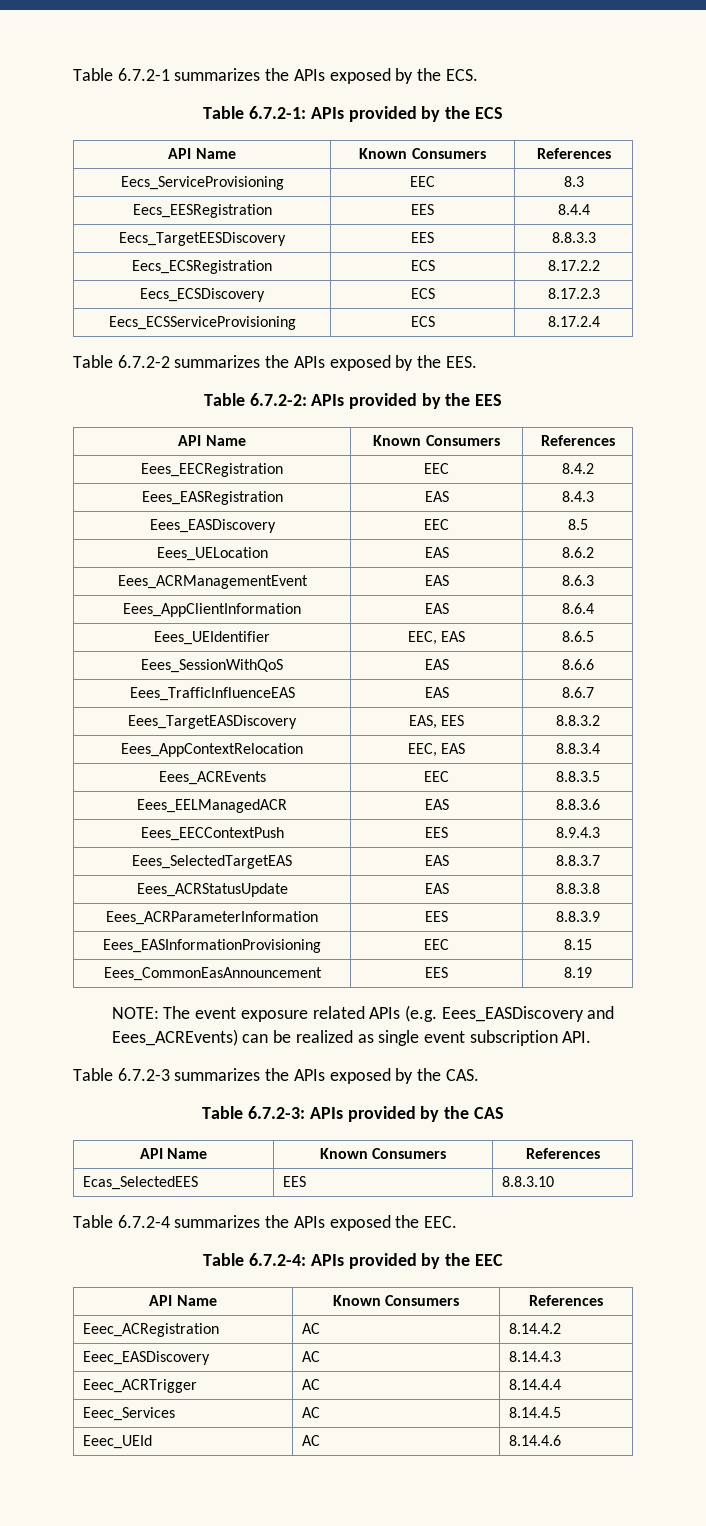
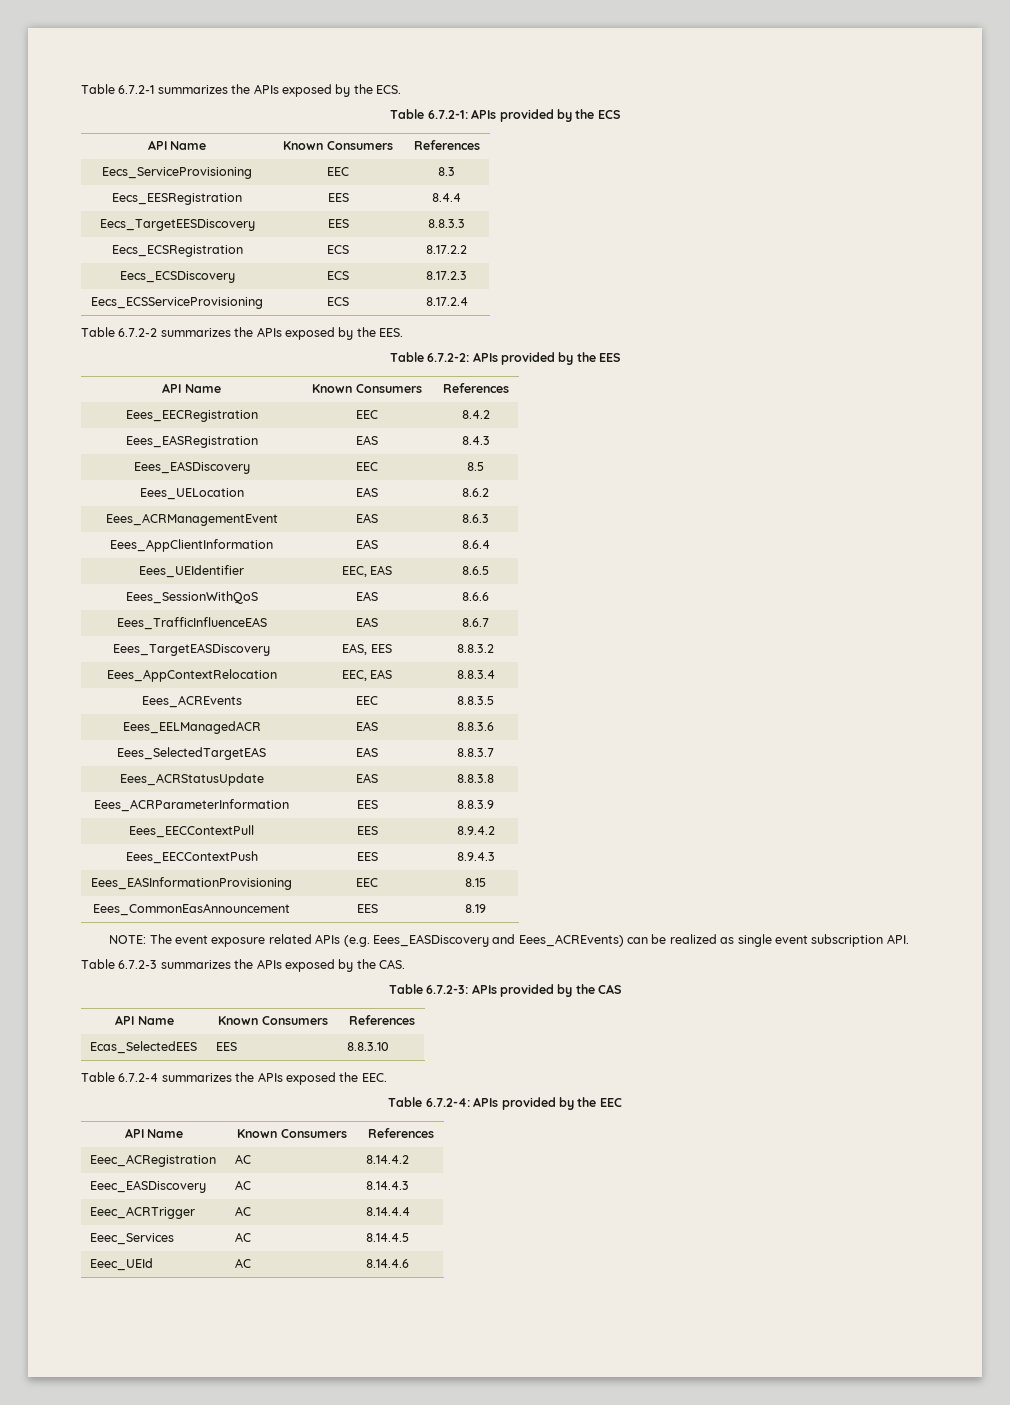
[140,827,284,841] [425,827,448,838] [555,827,600,838] // Eees_EECContextPush | EES | 8.9.4.3 -> (494, 726) none
(600, 916) none -> [129,825,254,838] [356,826,378,835] [456,826,495,835] [125,851,258,864] [356,852,378,861] [456,852,495,861] // Eees_EECContextPull | EES | 8.9.4.2 // Eees_EECContextPush | EES | 8.9.4.3

